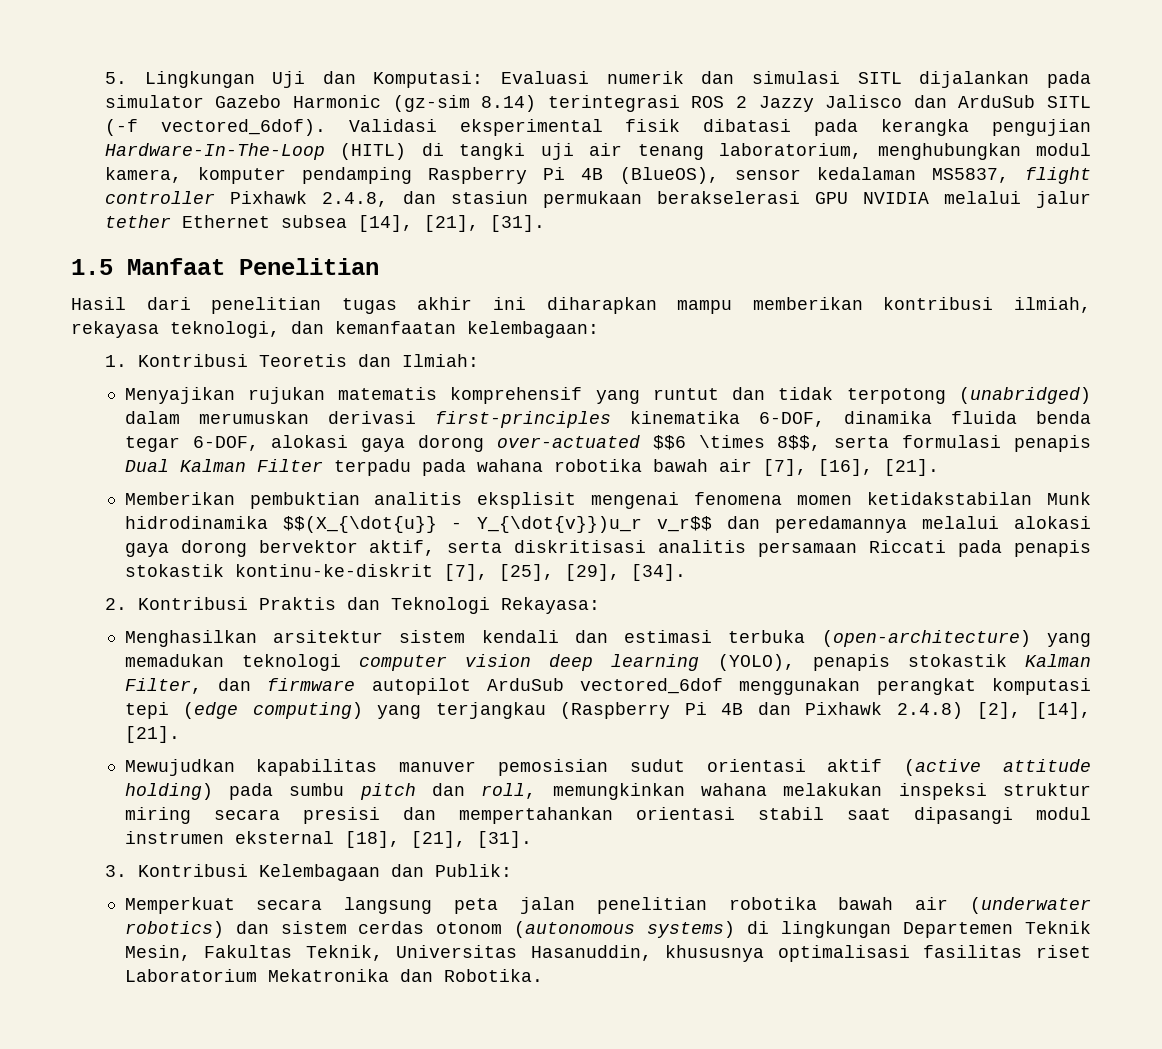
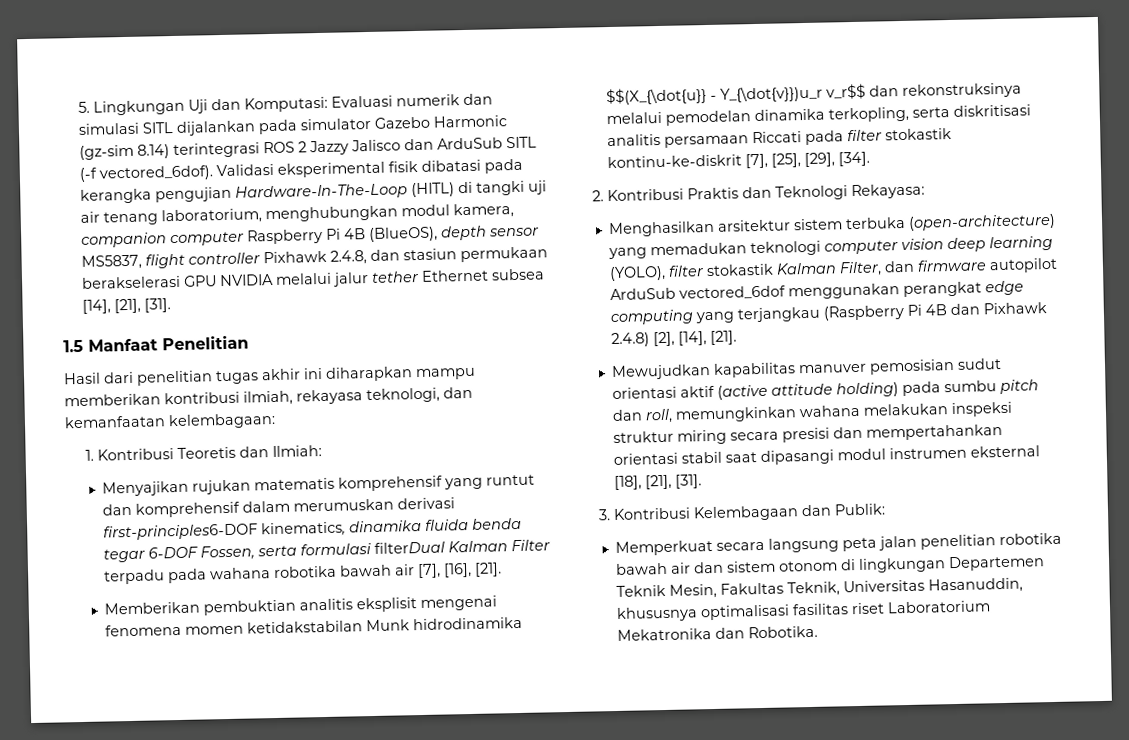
[197,167,413,184] komputer pendamping -> [81,231,246,248] companion computer
[734,167,916,180] sensor kedalaman -> [441,225,541,241] depth sensor
[778,387,1091,404] [124,411,1091,428] [124,435,1091,452] [124,459,169,472] tidak terpotong (unabridged) dalam merumuskan derivasi first-principles kinematika 6-DOF, dinamika fluida benda tegar 6-DOF, alokasi gaya dorong over-actuated $$6 \times 8$$, serta formulasi penapis Dual -> [135,497,456,518] [103,517,523,541] [103,541,446,563] komprehensif dalam merumuskan derivasi first-principles6-DOF kinematics, dinamika fluida benda tegar 6-DOF Fossen, serta formulasi filterDual
[775,516,1091,533] [124,540,436,557] peredamannya melalui alokasi gaya dorong bervektor aktif, -> [902,82,1023,99] [606,106,910,126] rekonstruksinya melalui pemodelan dinamika terkopling,
[1013,540,1091,557] penapis -> [847,129,884,142] filter
[481,630,713,643] kendali dan estimasi -> (844, 224) none
[812,654,890,671] penapis -> [668,265,706,277] filter
[991,678,1091,695] [124,702,363,719] komputasi tepi (edge computing) -> [985,280,1025,296] [610,309,695,326] edge computing
[970,897,1091,914] [124,921,736,938] (underwater robotics) dan sistem cerdas otonom (autonomous systems) -> [693,560,839,574] dan sistem otonom

